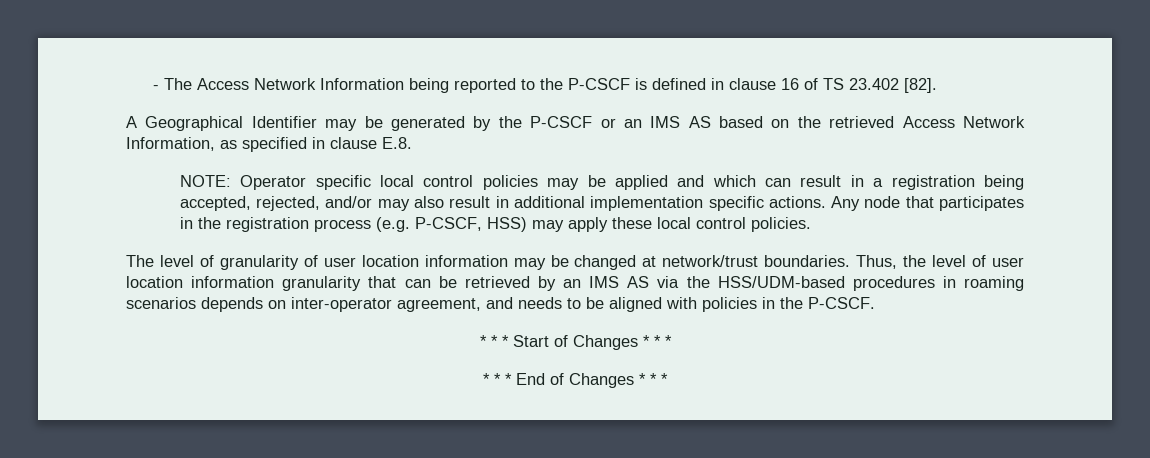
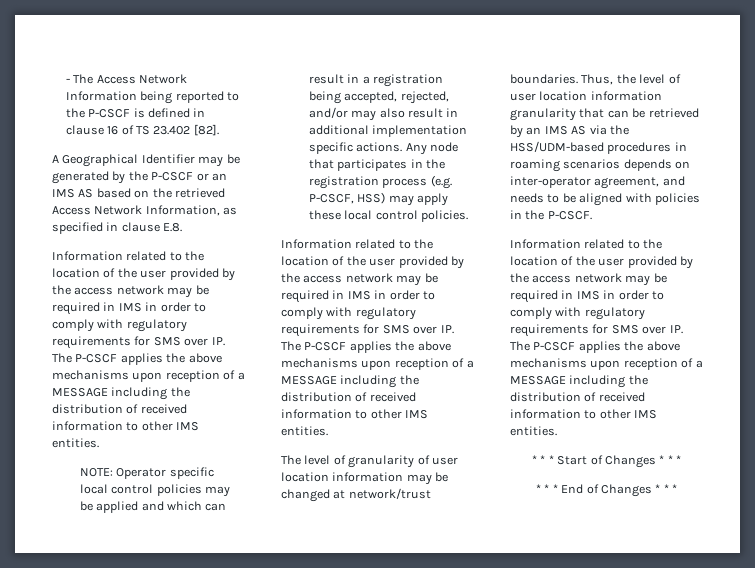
(412, 143) none -> [52,251,205,261] [52,268,235,281] [52,285,209,298] [52,302,206,315] [52,319,187,332] [52,336,225,349] [52,353,222,365] [52,370,245,382] [52,387,190,400] [52,404,187,414] [52,421,200,431] [52,438,99,448] // Information related to the location of the user provided by the access network may be required in IMS in order to comply with regulatory requirements for SMS over IP. The P-CSCF applies the above mechanisms upon reception of a MESSAGE including the distribution of received information to other IMS entities.
(811, 224) none -> [281,239,434,249] [281,256,464,269] [281,273,438,286] [281,290,435,303] [281,307,416,320] [281,324,454,337] [281,341,451,353] [281,358,474,370] [281,375,419,388] [281,392,416,402] [281,409,429,419] [281,426,328,436] // Information related to the location of the user provided by the access network may be required in IMS in order to comply with regulatory requirements for SMS over IP. The P-CSCF applies the above mechanisms upon reception of a MESSAGE including the distribution of received information to other IMS entities.
(875, 303) none -> [510,239,663,249] [510,256,693,269] [510,273,667,286] [510,290,664,303] [510,307,645,320] [510,324,683,337] [510,341,680,353] [510,358,703,370] [510,375,648,388] [510,392,645,402] [510,409,658,419] [510,426,557,436] // Information related to the location of the user provided by the access network may be required in IMS in order to comply with regulatory requirements for SMS over IP. The P-CSCF applies the above mechanisms upon reception of a MESSAGE including the distribution of received information to other IMS entities.

